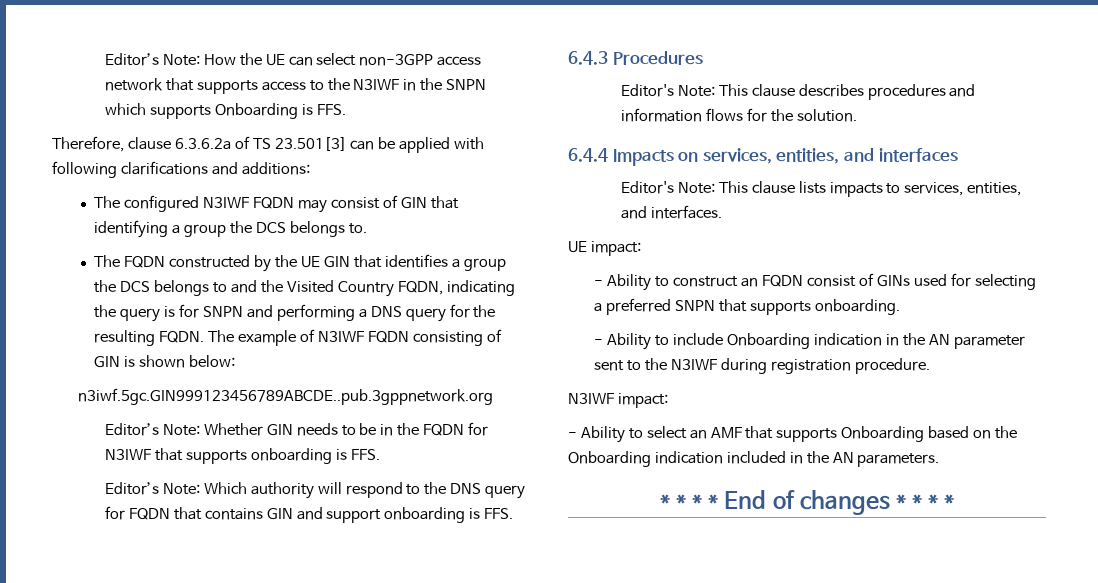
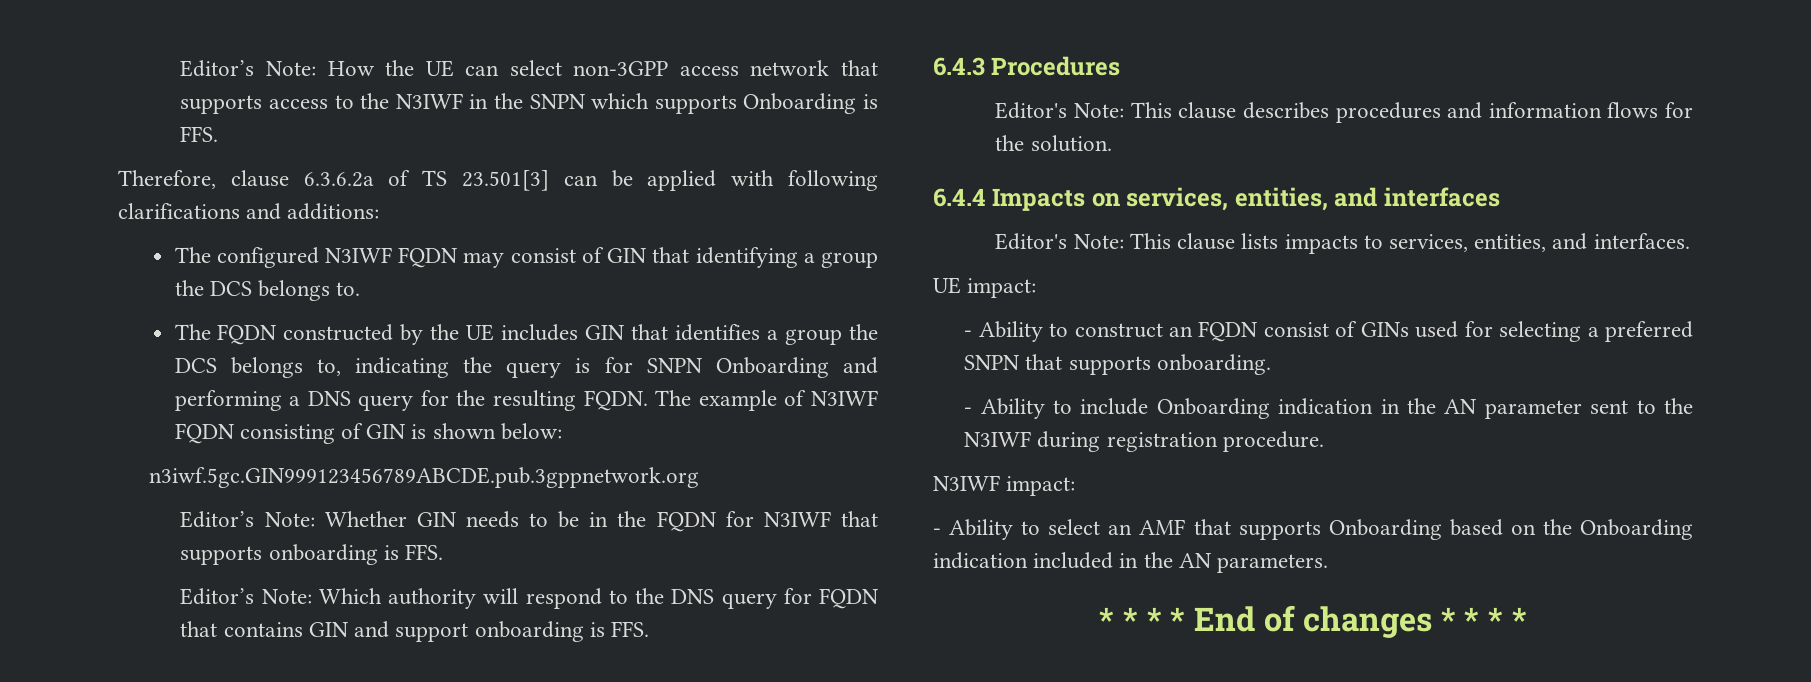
(320, 262) none -> [501,324,579,341] includes
[213,280,443,297] to and the Visited Country FQDN, -> [316,359,341,376] to,
(244, 311) none -> [715,357,829,378] Onboarding
[78,388,494,405] n3iwf.5gc.GIN999123456789ABCDE..pub.3gppnetwork.org -> [149,467,700,488] n3iwf.5gc.GIN999123456789ABCDE.pub.3gppnetwork.org

